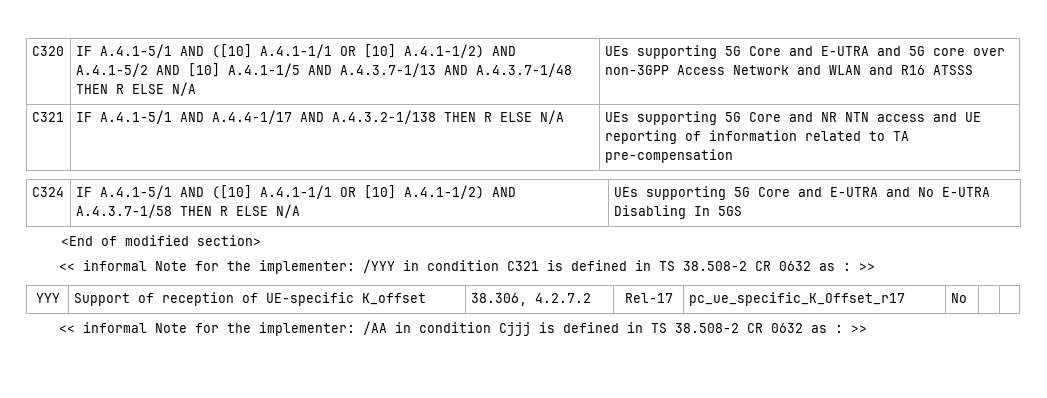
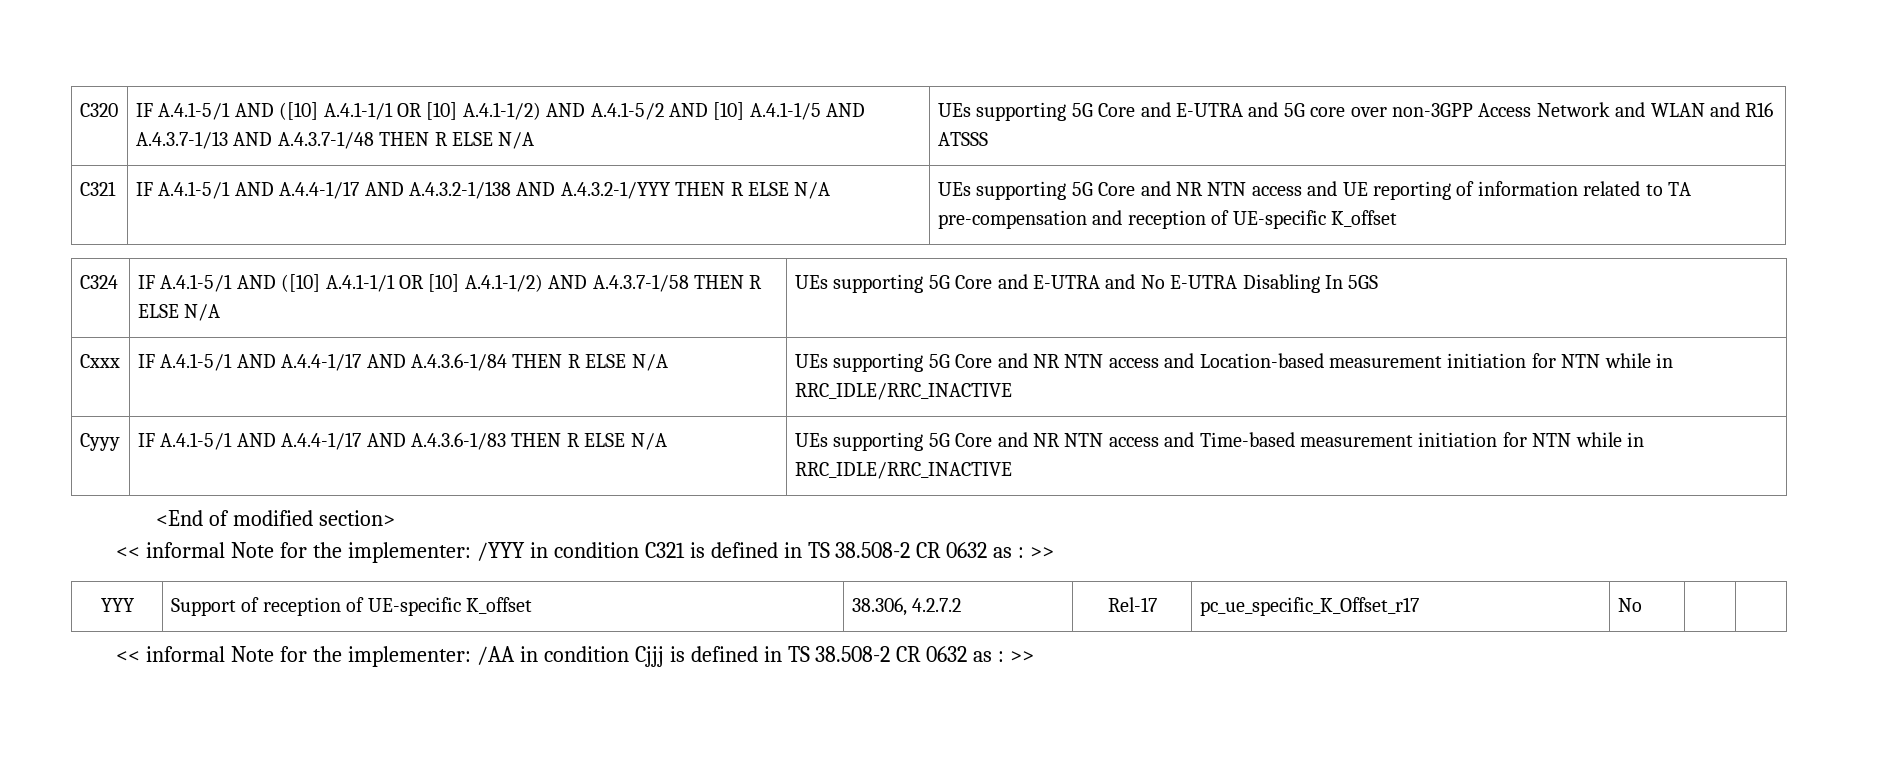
(436, 117) none -> [516,181,671,199] AND A.4.3.2-1/YYY
(733, 156) none -> [1092,210,1397,229] and reception of UE-specific K_offset
(742, 211) none -> [79,354,120,368] [137,353,668,371] [794,353,1673,372] [794,383,1012,400] [79,433,120,451] [137,432,667,450] [794,432,1644,451] [794,462,1012,479] // Cxxx | IF A.4.1-5/1 AND A.4.4-1/17 AND A.4.3.6-1/84 THEN R ELSE N/A | UEs supporting 5G Core and NR NTN access and Location-based measurement initiation for NTN while in RRC_IDLE/RRC_INACTIVE // Cyyy | IF A.4.1-5/1 AND A.4.4-1/17 AND A.4.3.6-1/83 THEN R ELSE N/A | UEs supporting 5G Core and NR NTN access and Time-based measurement initiation for NTN while in RRC_IDLE/RRC_INACTIVE

